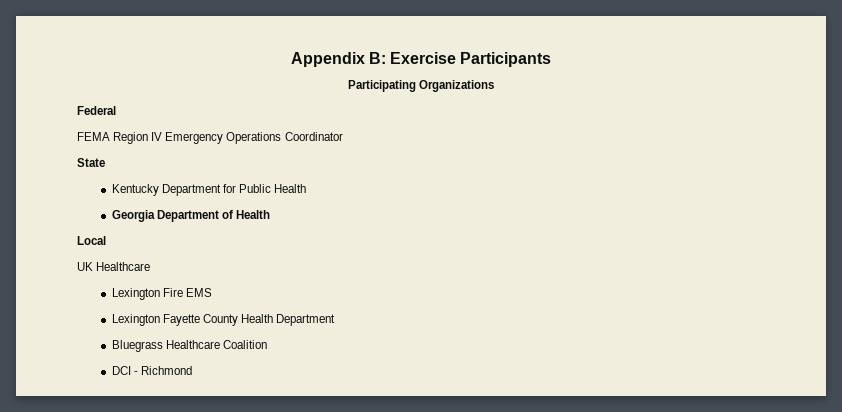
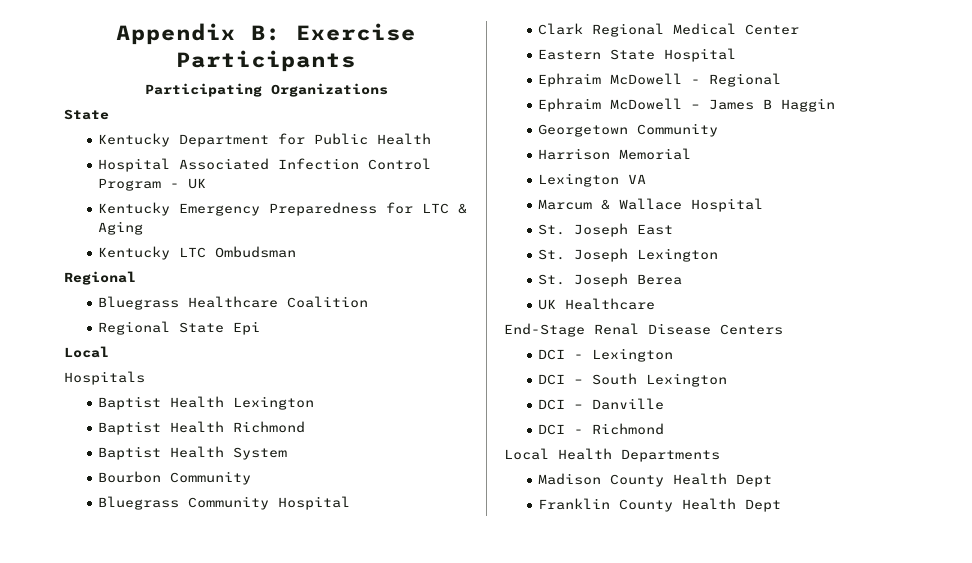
[77,106,116,115] [77,132,343,144] // Federal // FEMA Region IV Emergency Operations Coordinator -> (388, 90) none
[111,210,271,222] [77,236,106,245] [77,262,151,271] [111,288,213,300] [111,314,336,326] [111,340,268,352] [111,366,193,375] Georgia Department of Health // Local // UK Healthcare // Lexington Fire EMS // Lexington Fayette County Health Department // Bluegrass Healthcare Coalition // DCI - Richmond -> [98,158,432,172] [98,178,207,191] [98,202,468,216] [98,221,144,235] [98,246,297,260] [64,271,136,285] [98,296,369,310] [98,321,261,335] [64,346,109,358] [64,371,145,385] [98,396,315,410] [98,421,306,435] [98,446,288,460] [98,471,252,485] [98,496,351,510] [538,23,800,37] [538,48,737,62] [538,73,782,87] [538,98,836,112] [538,123,719,137] [538,148,692,160] [538,173,647,187] [538,198,764,212] [538,223,674,237] [538,248,719,262] [538,273,683,287] [538,298,656,310] [504,323,783,337] [538,348,674,362] [538,373,728,387] [538,398,665,410] [538,423,665,435] [504,448,720,462] [538,473,773,487] [538,498,782,512] Hospital Associated Infection Control Program - UK // Kentucky Emergency Preparedness for LTC & Aging // Kentucky LTC Ombudsman // Regional // Bluegrass Healthcare Coalition // Regional State Epi // Local // Hospitals // Baptist Health Lexington // Baptist Health Richmond // Baptist Health System // Bourbon Community // Bluegrass Community Hospital // Clark Regional Medical Center // Eastern State Hospital // Ephraim McDowell - Regional // Ephraim McDowell – James B Haggin // Georgetown Community // Harrison Memorial // Lexington VA // Marcum & Wallace Hospital // St. Joseph East // St. Joseph Lexington // St. Joseph Berea // UK Healthcare // End-Stage Renal Disease Centers // DCI - Lexington // DCI – South Lexington // DCI – Danville // DCI - Richmond // Local Health Departments // Madison County Health Dept // Franklin County Health Dept

